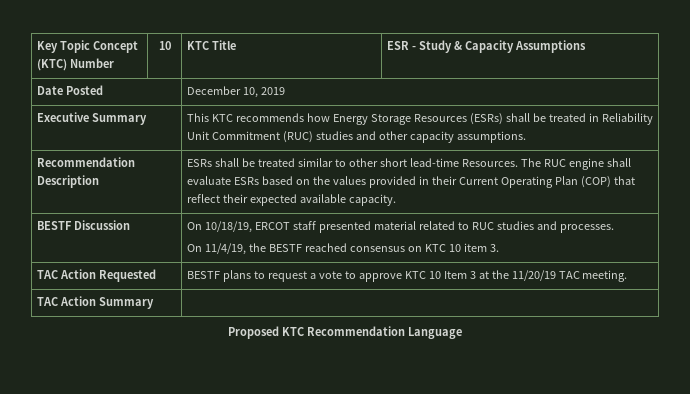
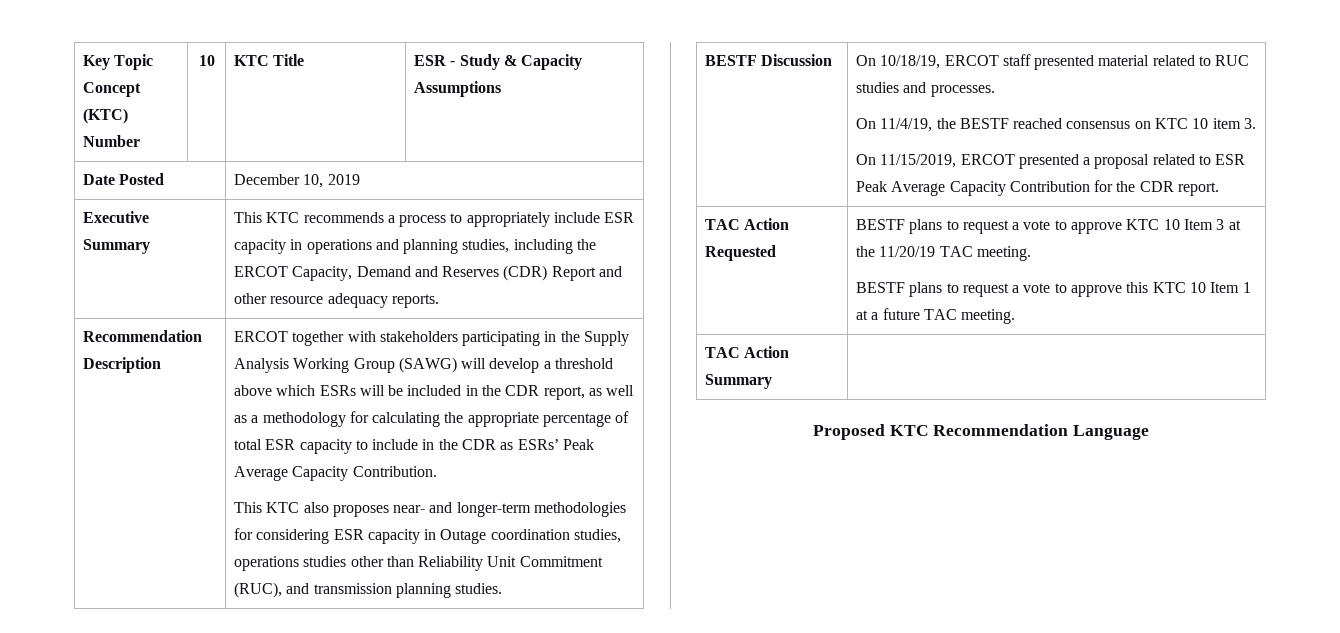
[306,113,653,125] [186,131,526,143] [36,157,135,167] [36,175,99,188] [186,158,631,170] [186,176,635,188] [186,194,396,206] how Energy Storage Resources (ESRs) shall be treated in Reliability Unit Commitment (RUC) studies and other capacity assumptions. // Recommendation Description | ESRs shall be treated similar to other short lead-time Resources. The RUC engine shall evaluate ESRs based on the values provided in their Current Operating Plan (COP) that reflect their expected available capacity. -> [387,212,635,227] [233,239,597,254] [233,265,623,281] [233,293,439,308] [82,330,202,342] [82,357,161,373] [233,331,630,346] [233,357,614,373] [233,385,635,400] [233,411,630,427] [233,439,595,454] [233,466,437,481] [233,502,627,517] [233,528,622,544] [233,556,603,571] [233,582,503,598] a process to appropriately include ESR capacity in operations and planning studies, including the ERCOT Capacity, Demand and Reserves (CDR) Report and other resource adequacy reports. // Recommendation Description | ERCOT together with stakeholders participating in the Supply Analysis Working Group (SAWG) will develop a threshold above which ESRs will be included in the CDR report, as well as a methodology for calculating the appropriate percentage of total ESR capacity to include in the CDR as ESRs’ Peak Average Capacity Contribution. // This KTC also proposes near- and longer-term methodologies for considering ESR capacity in Outage coordination studies, operations studies other than Reliability Unit Commitment (RUC), and transmission planning studies.
(499, 248) none -> [855,154,1246,169] [855,180,1220,196] // On 11/15/2019, ERCOT presented a proposal related to ESR Peak Average Capacity Contribution for the CDR report.
(628, 276) none -> [855,282,1251,297] [855,308,1016,324] // BESTF plans to request a vote to approve this KTC 10 Item 1 at a future TAC meeting.

